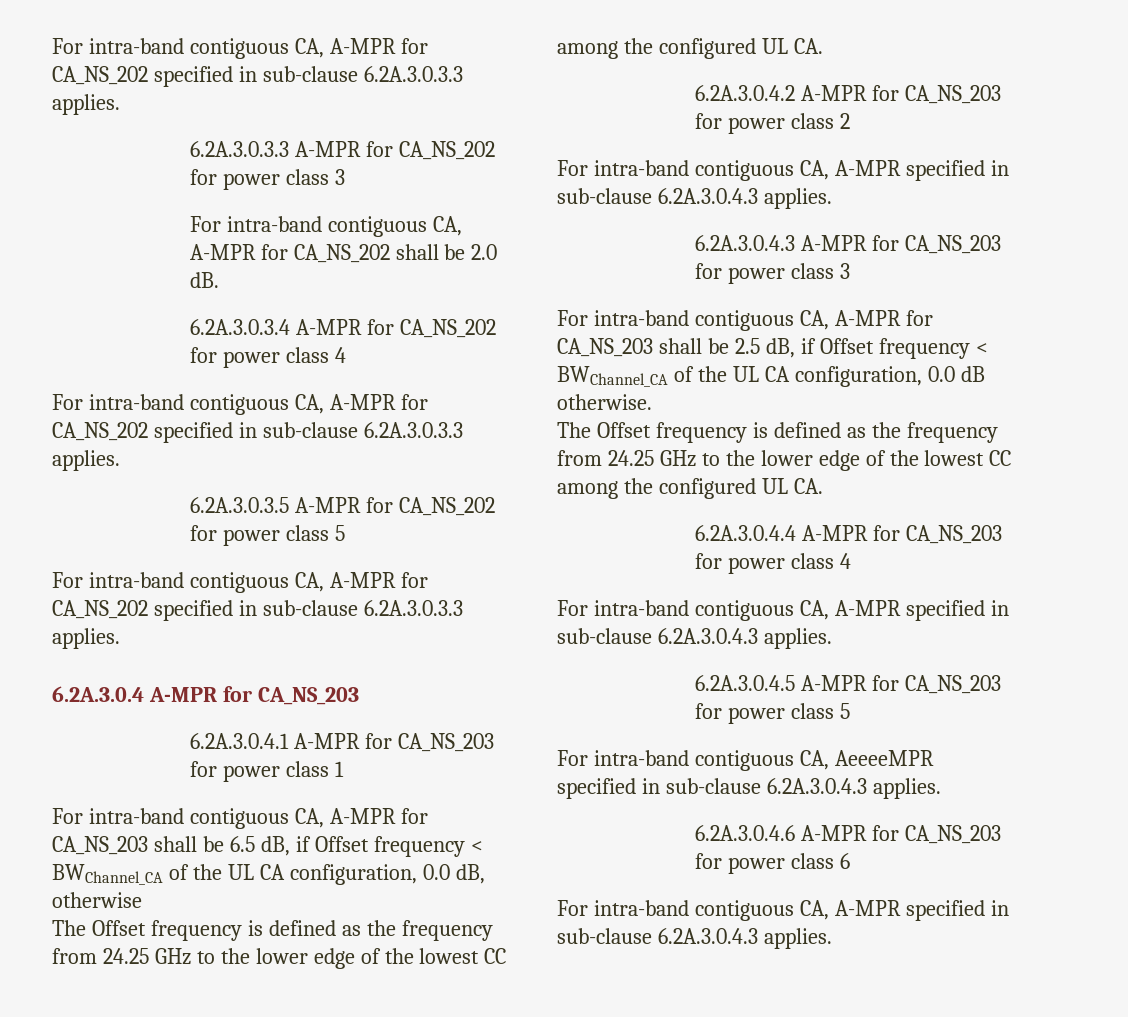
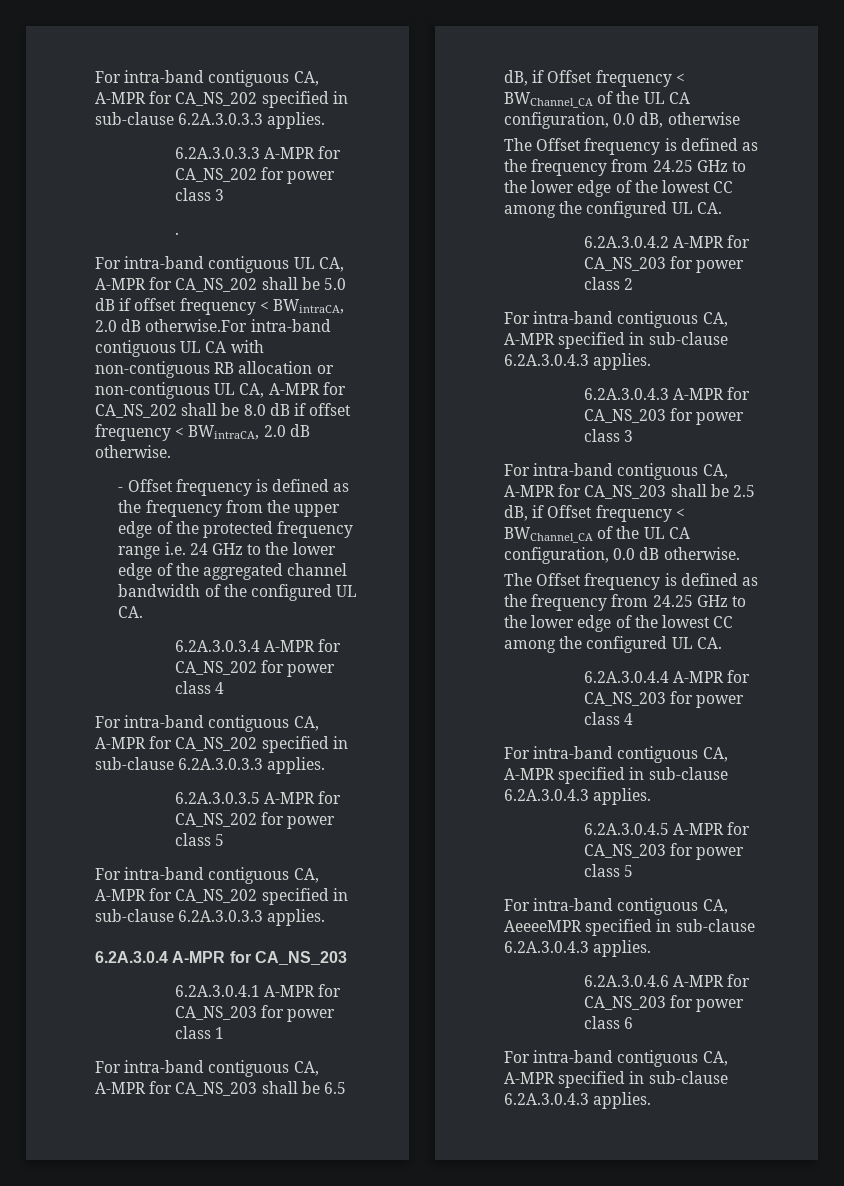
[189,216,462,237] [189,244,498,263] [189,272,219,288] // For intra-band contiguous CA, A-MPR for CA_NS_202 shall be 2.0 dB. -> [175,232,180,235] [95,256,344,273] [95,277,346,292] [95,298,344,315] [95,319,331,332] [95,340,264,357] [95,361,334,378] [95,382,346,399] [95,403,352,418] [95,424,310,441] [95,445,171,458] [118,479,350,496] [118,500,341,517] [118,521,354,538] [118,542,336,559] [118,563,348,580] [118,584,358,601] [118,606,144,618] // . // For intra-band contiguous UL CA, A-MPR for CA_NS_202 shall be 5.0 dB if offset frequency < BWintraCA, 2.0 dB otherwise.For intra-band contiguous UL CA with non-contiguous RB allocation or non-contiguous UL CA, A-MPR for CA_NS_202 shall be 8.0 dB if offset frequency < BWintraCA, 2.0 dB otherwise. // - Offset frequency is defined as the frequency from the upper edge of the protected frequency range i.e. 24 GHz to the lower edge of the aggregated channel bandwidth of the configured UL CA.

